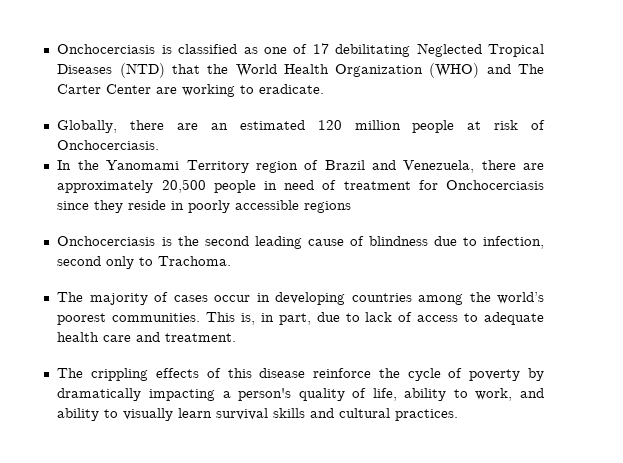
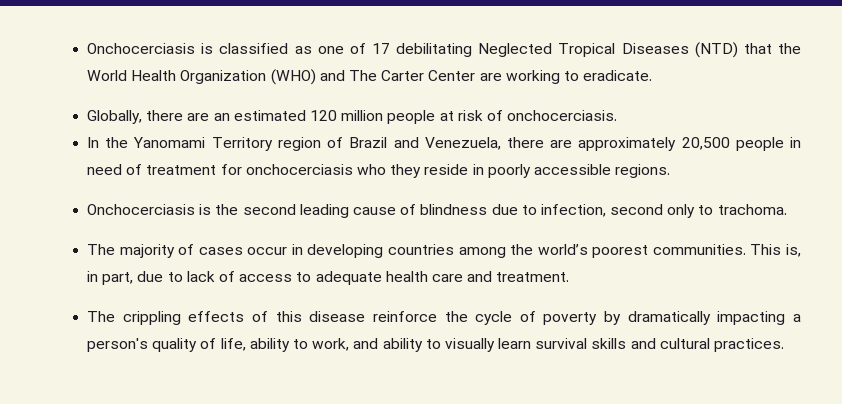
[57,140,160,150] Onchocerciasis. -> [507,110,618,121] onchocerciasis.
[446,180,545,190] [57,201,90,210] Onchocerciasis since -> [245,164,386,175] onchocerciasis who
[304,201,352,213] regions -> [615,164,671,178] regions.
[158,256,232,266] Trachoma. -> [717,204,787,215] trachoma.

